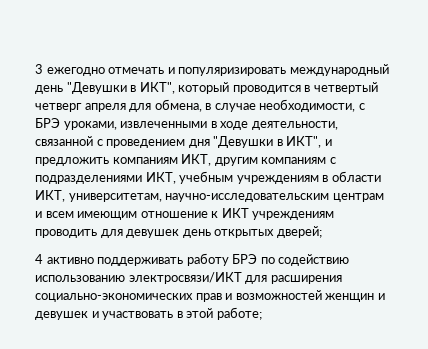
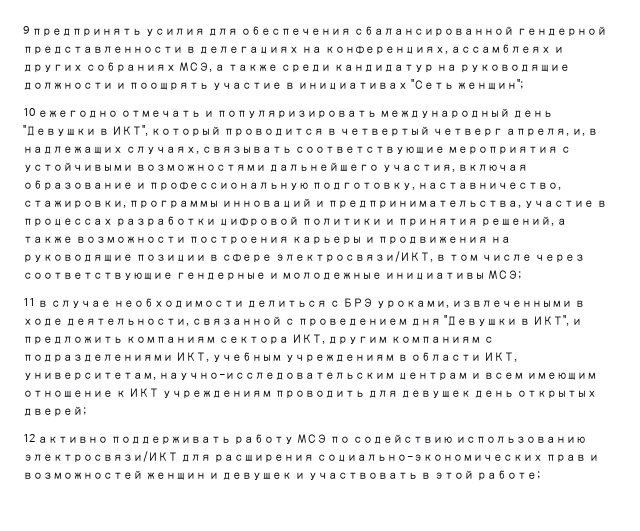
[35,64,43,74] 3 -> [23,26,607,37] [23,44,564,55] [23,62,570,73] [23,79,523,91] [23,108,35,116] 9 предпринять усилия для обеспечения сбалансированной гендерной представленности в делегациях на конференциях, ассамблеях и других собраниях МСЭ, а также среди кандидатур на руководящие должности и поощрять участие в инициативах "Сеть женщин"; // 10
[84,99,356,112] апреля для обмена, в случае необходимости, -> [505,128,598,137] [23,146,571,155] [23,162,528,172] [23,180,561,191] [23,198,607,209] [23,216,567,227] [23,236,511,245] [23,251,585,263] [23,270,521,281] [23,298,327,308] апреля, и, в надлежащих случаях, связывать соответствующие мероприятия с устойчивыми возможностями дальнейшего участия, включая образование и профессиональную подготовку, наставничество, стажировки, программы инноваций и предпринимательства, участие в процессах разработки цифровой политики и принятия решений, а также возможности построения карьеры и продвижения на руководящие позиции в сфере электросвязи/ИКТ, в том числе через соответствующие гендерные и молодежные инициативы МСЭ; // 11 в случае необходимости делиться
(178, 160) none -> [218,336,289,345] сектора
[35,254,43,264] 4 -> [23,434,35,442] 12
[232,254,258,264] БРЭ -> [296,434,327,443] МСЭ

